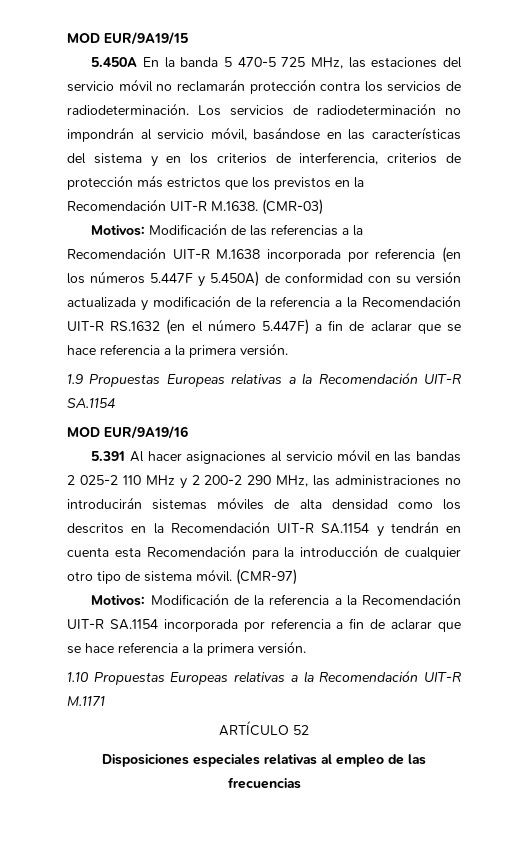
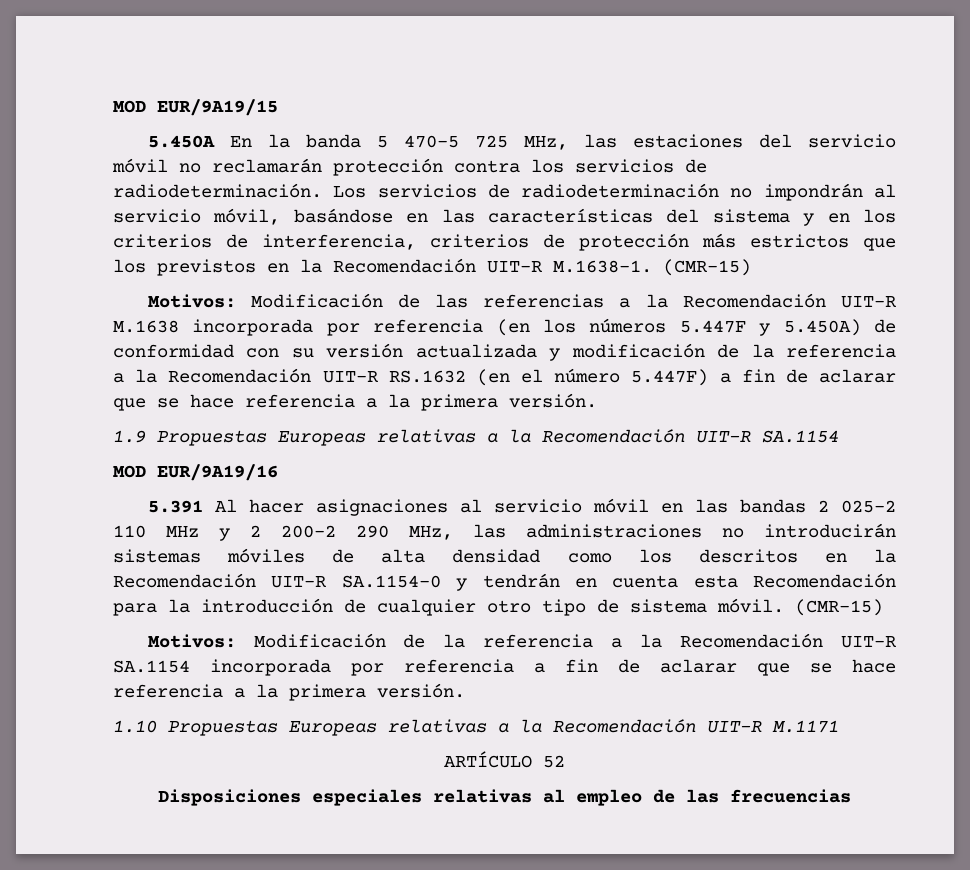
[211,199,323,215] M.1638. (CMR-03) -> [553,259,751,276] M.1638-1. (CMR-15)
[321,523,370,534] SA.1154 -> [341,575,441,588] SA.1154-0
[236,569,297,585] (CMR-97) -> [795,599,883,616] (CMR-15)

